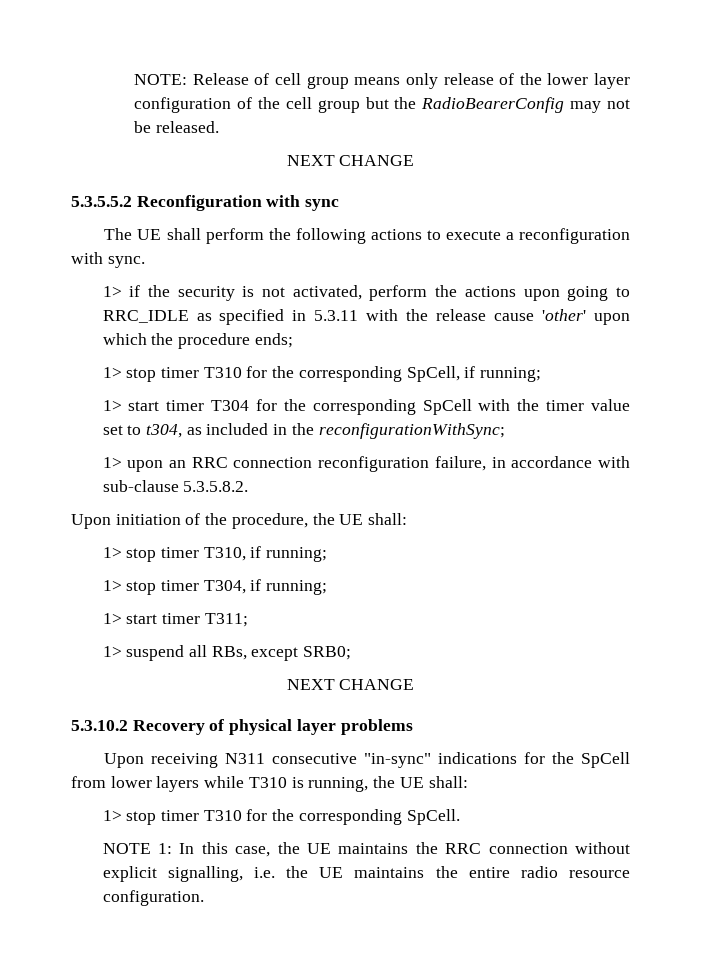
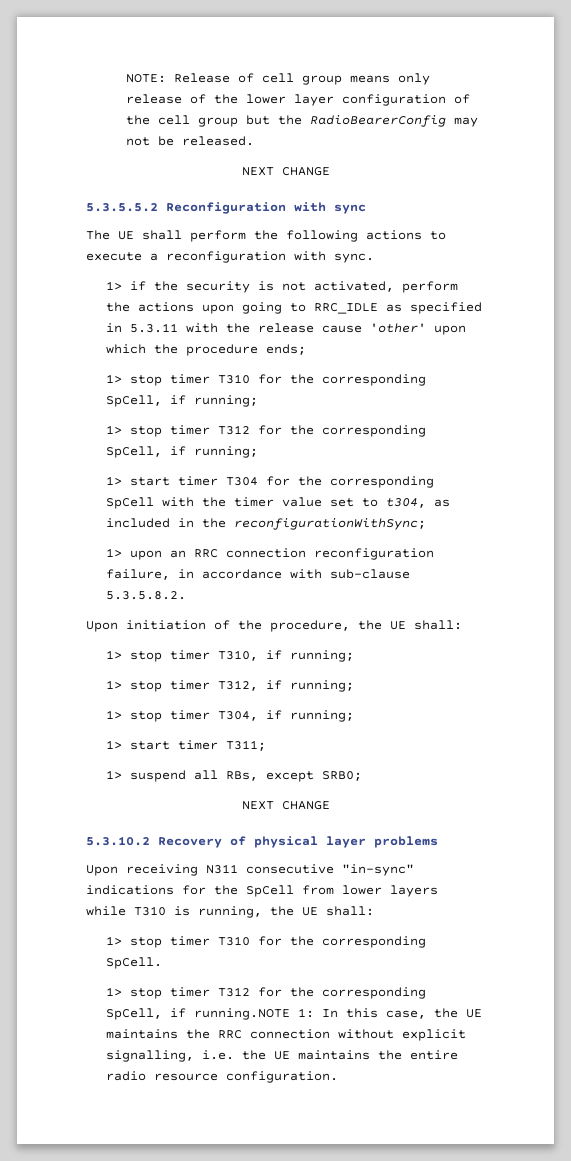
(542, 374) none -> [105,425,426,437] [105,446,258,458] // 1> stop timer T312 for the corresponding SpCell, if running;
(328, 554) none -> [105,680,354,692] // 1> stop timer T312, if running;
[102,843,151,854] NOTE -> [105,987,426,999] [105,1008,290,1020] 1> stop timer T312 for the corresponding SpCell, if running.NOTE

